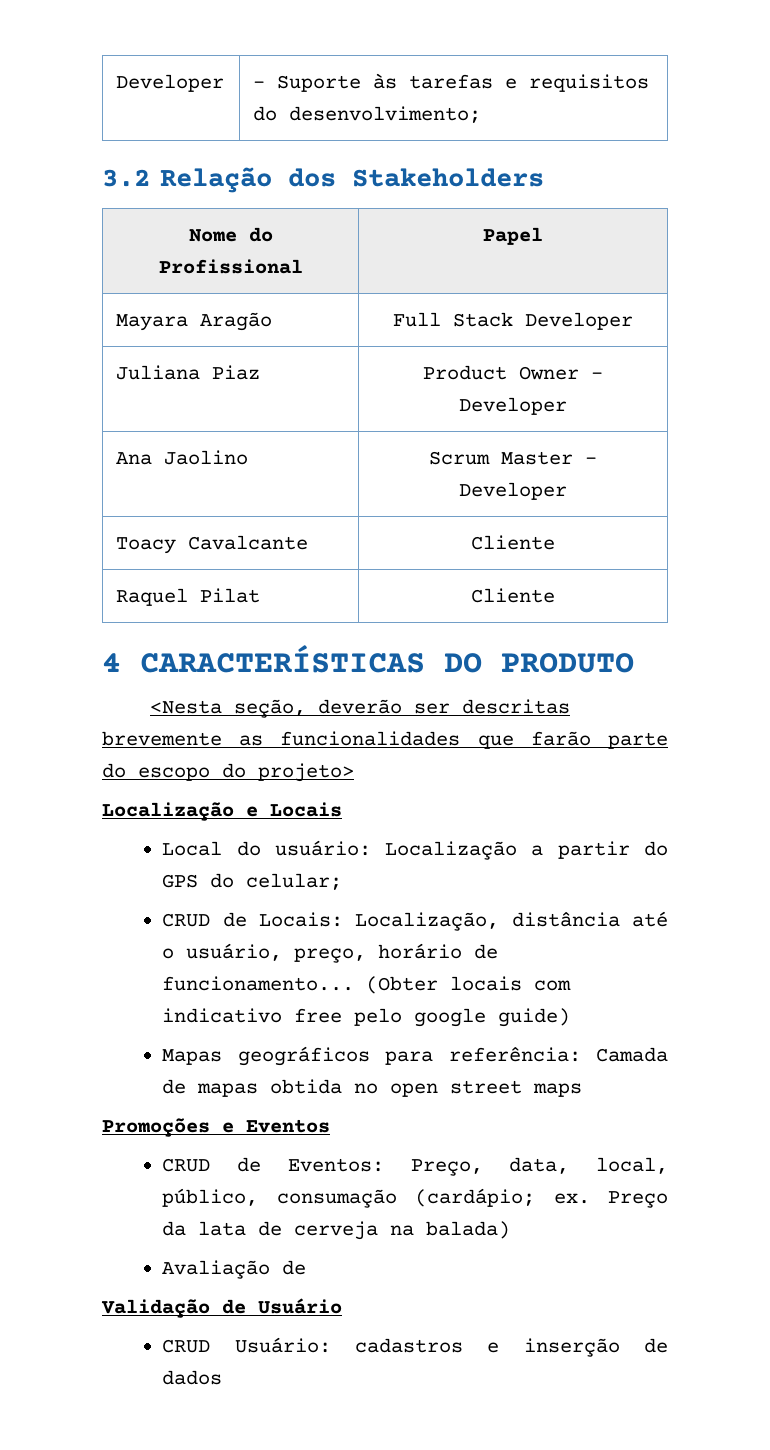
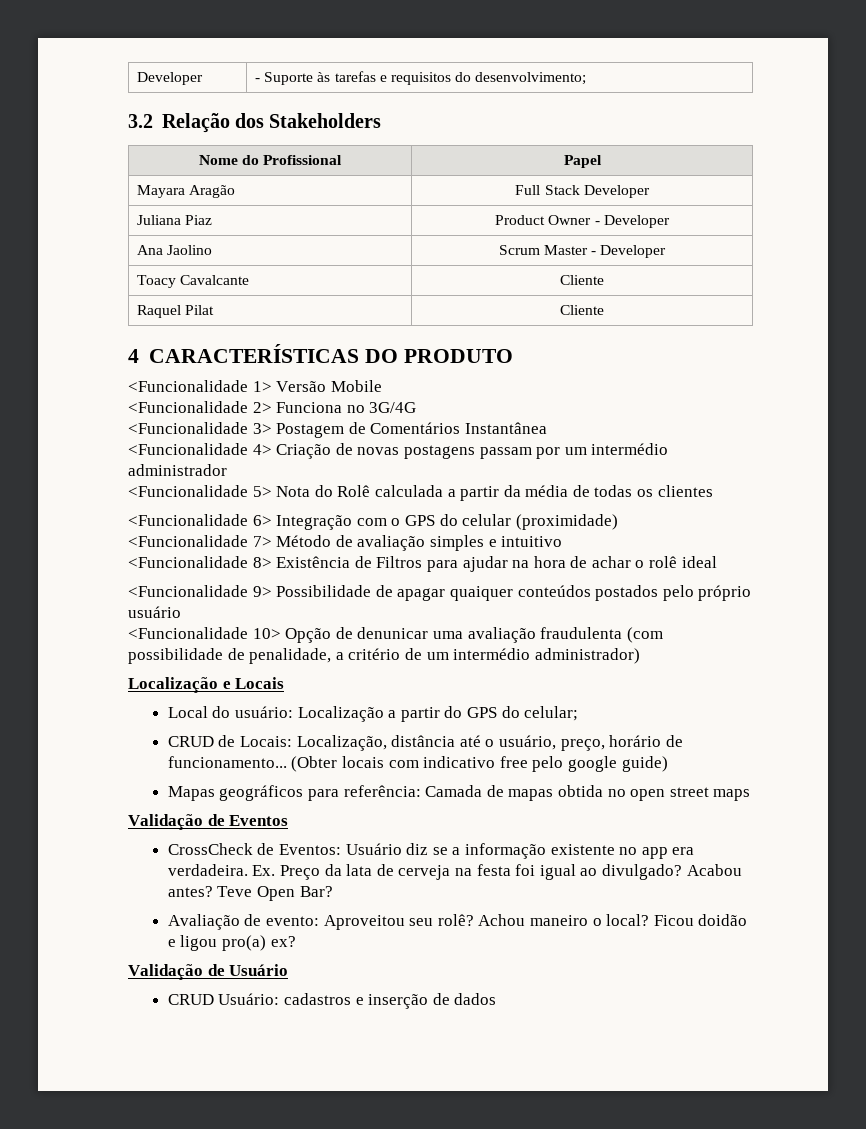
[149,699,570,718] [102,731,668,749] [102,763,354,782] <Nesta seção, deverão ser descritas brevemente as funcionalidades que farão parte do escopo do projeto> -> [128,380,382,392] [128,401,417,413] [128,422,547,438] [128,443,669,459] [128,464,227,476] [128,485,713,501] [128,514,618,530] [128,535,563,551] [128,556,717,572] [128,585,752,601] [128,606,181,618] [128,627,663,643] [128,648,640,664] <Funcionalidade 1> Versão Mobile // <Funcionalidade 2> Funciona no 3G/4G // <Funcionalidade 3> Postagem de Comentários Instantânea // <Funcionalidade 4> Criação de novas postagens passam por um intermédio administrador // <Funcionalidade 5> Nota do Rolê calculada a partir da média de todas os clientes // <Funcionalidade 6> Integração com o GPS do celular (proximidade) // <Funcionalidade 7> Método de avaliação simples e intuitivo // <Funcionalidade 8> Existência de Filtros para ajudar na hora de achar o rolê ideal // <Funcionalidade 9> Possibilidade de apagar quaiquer conteúdos postados pelo próprio usuário // <Funcionalidade 10> Opção de denunicar uma avaliação fraudulenta (com possibilidade de penalidade, a critério de um intermédio administrador)
[102,1118,234,1137] Promoções e -> [128,814,225,830] Validação de
[162,1158,211,1172] CRUD -> [167,843,253,855] CrossCheck
[410,1157,668,1176] [162,1188,590,1208] Preço, data, local, público, consumação (cardápio; ex. -> [345,843,695,859] [167,864,276,876] Usuário diz se a informação existente no app era verdadeira. Ex.
[426,1221,511,1239] [162,1260,307,1279] balada) // Avaliação de -> [476,864,742,880] [167,886,333,901] [167,914,748,930] [167,935,296,951] festa foi igual ao divulgado? Acabou antes? Teve Open Bar? // Avaliação de evento: Aproveitou seu rolê? Achou maneiro o local? Ficou doidão e ligou pro(a) ex?

